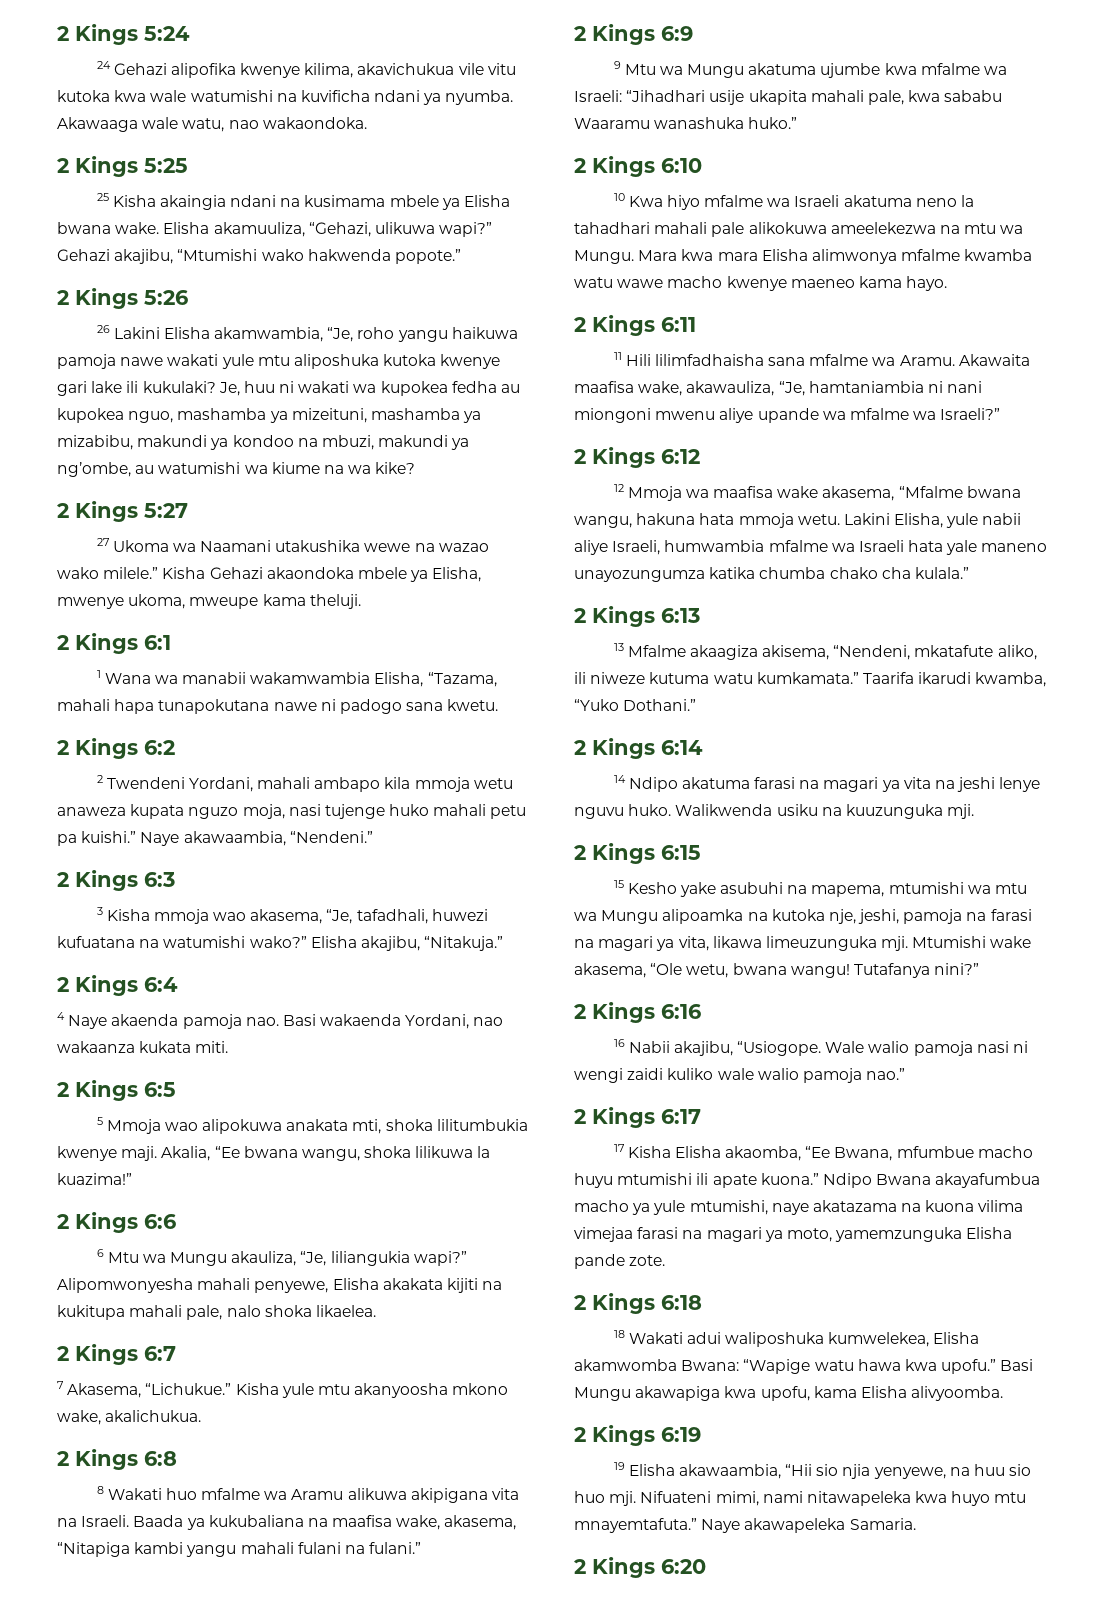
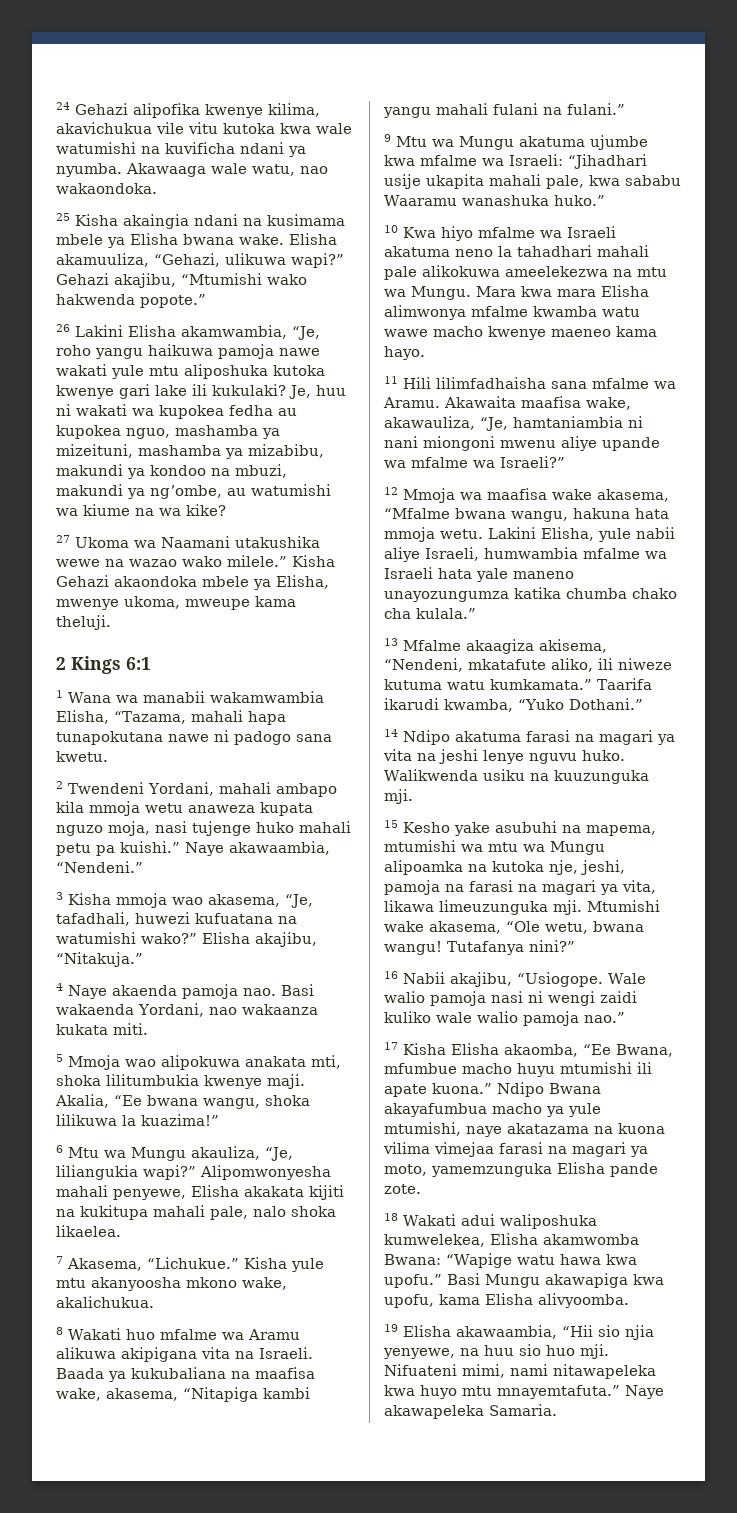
[57,24,190,45] 2 Kings 5:24 // -> (56, 106) none
[57,156,188,177] // 2 Kings 5:25 -> (157, 188) none
[57,288,188,309] // 2 Kings 5:26 -> (206, 301) none
[57,501,188,522] // 2 Kings 5:27 -> (226, 510) none
[57,738,175,759] // 2 Kings 6:2 -> (108, 756) none
[57,870,175,891] // 2 Kings 6:3 -> (143, 867) none
[57,975,178,996] // 2 Kings 6:4 -> (143, 959) none
[57,1080,176,1101] // 2 Kings 6:5 -> (148, 1029) none
[57,1212,176,1233] // 2 Kings 6:6 -> (219, 1120) none
[57,1344,176,1365] // 2 Kings 6:7 -> (121, 1231) none
[57,1449,177,1470] // 2 Kings 6:8 -> (154, 1302) none
[574,24,693,45] // 2 Kings 6:9 -> (625, 109) none
[574,156,702,177] // 2 Kings 6:10 -> (605, 200) none
[574,315,696,336] // 2 Kings 6:11 -> (425, 353) none
[574,447,700,468] // 2 Kings 6:12 -> (565, 462) none
[574,606,700,627] // 2 Kings 6:13 -> (476, 613) none
[574,738,703,759] // 2 Kings 6:14 -> (643, 704) none
[574,843,701,864] // 2 Kings 6:15 -> (413, 796) none
[574,1002,701,1023] // 2 Kings 6:16 -> (575, 946) none
[574,1107,701,1128] // 2 Kings 6:17 -> (625, 1017) none
[574,1293,702,1314] // 2 Kings 6:18 -> (421, 1189) none
[574,1425,701,1446] // 2 Kings 6:19 -> (629, 1300) none
[574,1557,706,1578] // 2 Kings 6:20 -> (557, 1410) none

